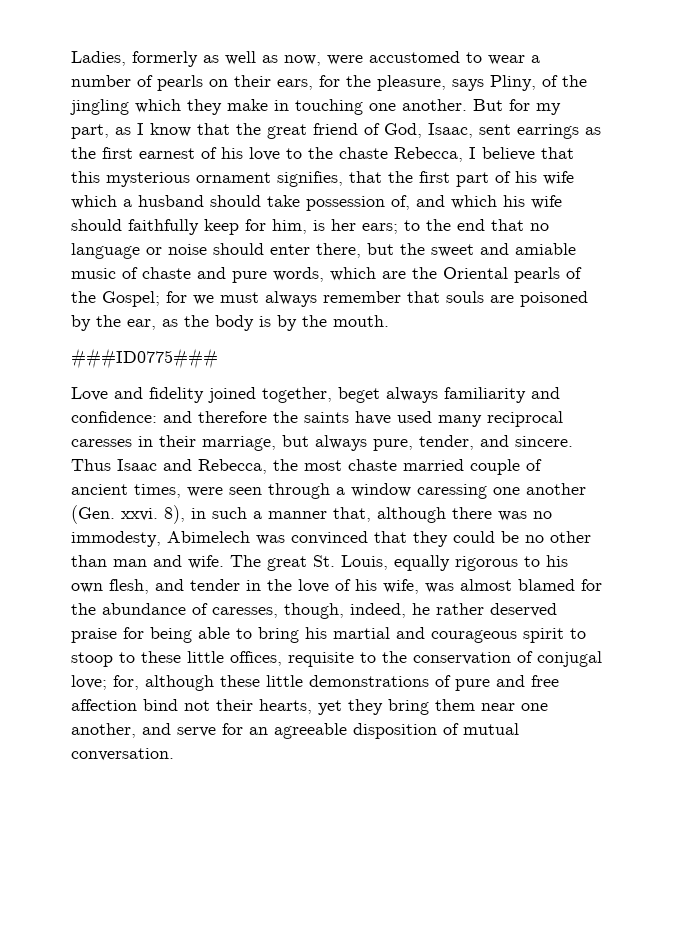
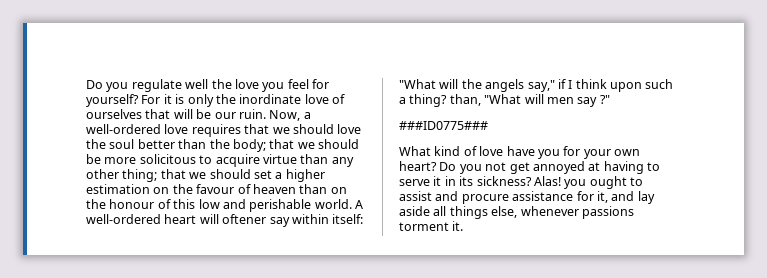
[71,51,540,67] [71,75,587,91] [70,99,561,115] [71,123,601,139] [71,147,574,162] [71,171,574,187] [71,195,562,211] [71,219,549,235] [71,243,576,259] [71,267,582,283] [71,291,588,307] [71,315,389,331] [71,348,218,369] [71,387,560,403] [71,411,563,427] [71,435,573,451] [71,459,542,475] [71,483,586,499] [71,505,552,524] [71,531,591,547] [71,555,568,571] [71,579,602,594] [71,603,557,619] [71,627,586,643] [71,651,602,667] [71,675,559,691] [71,699,548,715] [71,723,519,739] [71,748,174,761] Ladies, formerly as well as now, were accustomed to wear a number of pearls on their ears, for the pleasure, says Pliny, of the jingling which they make in touching one another. But for my part, as I know that the great friend of God, Isaac, sent earrings as the first earnest of his love to the chaste Rebecca, I believe that this mysterious ornament signifies, that the first part of his wife which a husband should take possession of, and which his wife should faithfully keep for him, is her ears; to the end that no language or noise should enter there, but the sweet and amiable music of chaste and pure words, which are the Oriental pearls of the Gospel; for we must always remember that souls are poisoned by the ear, as the body is by the mouth. // ###ID0775### // Love and fidelity joined together, beget always familiarity and confidence: and therefore the saints have used many reciprocal caresses in their marriage, but always pure, tender, and sincere. Thus Isaac and Rebecca, the most chaste married couple of ancient times, were seen through a window caressing one another (Gen. xxvi. 8), in such a manner that, although there was no immodesty, Abimelech was convinced that they could be no other than man and wife. The great St. Louis, equally rigorous to his own flesh, and tender in the love of his wife, was almost blamed for the abundance of caresses, though, indeed, he rather deserved praise for being able to bring his martial and courageous spirit to stoop to these little offices, requisite to the conservation of conjugal love; for, although these little demonstrations of pure and free affection bind not their hearts, yet they bring them near one another, and serve for an agreeable disposition of mutual conversation. -> [86,79,329,92] [86,94,345,107] [86,109,311,121] [86,124,362,137] [86,139,359,152] [86,154,354,167] [86,169,325,182] [86,184,347,194] [86,199,363,212] [86,214,364,227] [399,79,674,92] [399,94,610,107] [399,121,488,130] [399,146,640,159] [399,161,660,174] [399,176,643,189] [399,191,655,204] [399,206,634,219] [399,221,464,231] Do you regulate well the love you feel for yourself? For it is only the inordinate love of ourselves that will be our ruin. Now, a well-ordered love requires that we should love the soul better than the body; that we should be more solicitous to acquire virtue than any other thing; that we should set a higher estimation on the favour of heaven than on the honour of this low and perishable world. A well-ordered heart will oftener say within itself: "What will the angels say," if I think upon such a thing? than, "What will men say ?" // ###ID0775### // What kind of love have you for your own heart? Do you not get annoyed at having to serve it in its sickness? Alas! you ought to assist and procure assistance for it, and lay aside all things else, whenever passions torment it.

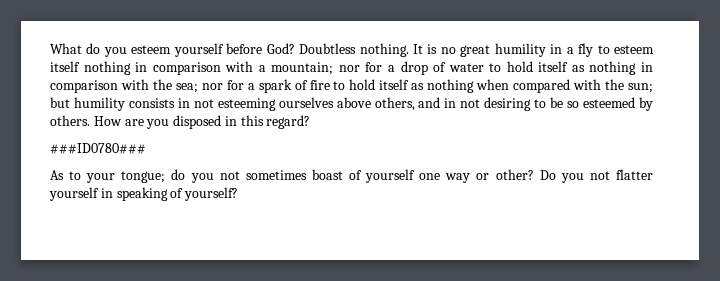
[86,79,329,92] [86,94,345,107] [86,109,311,121] [86,124,362,137] [86,139,359,152] [86,154,354,167] [86,169,325,182] [86,184,347,194] [86,199,363,212] [86,214,364,227] [399,79,674,92] [399,94,610,107] [399,121,488,130] [399,146,640,159] [399,161,660,174] [399,176,643,189] [399,191,655,204] [399,206,634,219] [399,221,464,231] Do you regulate well the love you feel for yourself? For it is only the inordinate love of ourselves that will be our ruin. Now, a well-ordered love requires that we should love the soul better than the body; that we should be more solicitous to acquire virtue than any other thing; that we should set a higher estimation on the favour of heaven than on the honour of this low and perishable world. A well-ordered heart will oftener say within itself: "What will the angels say," if I think upon such a thing? than, "What will men say ?" // ###ID0775### // What kind of love have you for your own heart? Do you not get annoyed at having to serve it in its sickness? Alas! you ought to assist and procure assistance for it, and lay aside all things else, whenever passions torment it. -> [50,43,655,57] [50,61,653,75] [50,79,653,93] [50,97,654,111] [50,115,311,129] [50,143,146,154] [50,169,653,183] [49,187,239,201] What do you esteem yourself before God? Doubtless nothing. It is no great humility in a fly to esteem itself nothing in comparison with a mountain; nor for a drop of water to hold itself as nothing in comparison with the sea; nor for a spark of fire to hold itself as nothing when compared with the sun; but humility consists in not esteeming ourselves above others, and in not desiring to be so esteemed by others. How are you disposed in this regard? // ###ID0780### // As to your tongue; do you not sometimes boast of yourself one way or other? Do you not flatter yourself in speaking of yourself?

